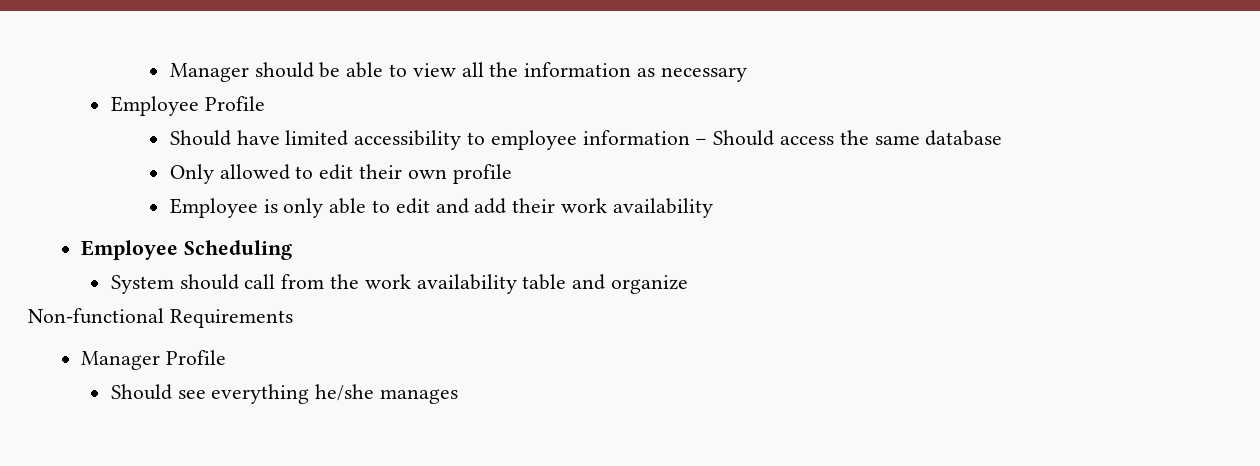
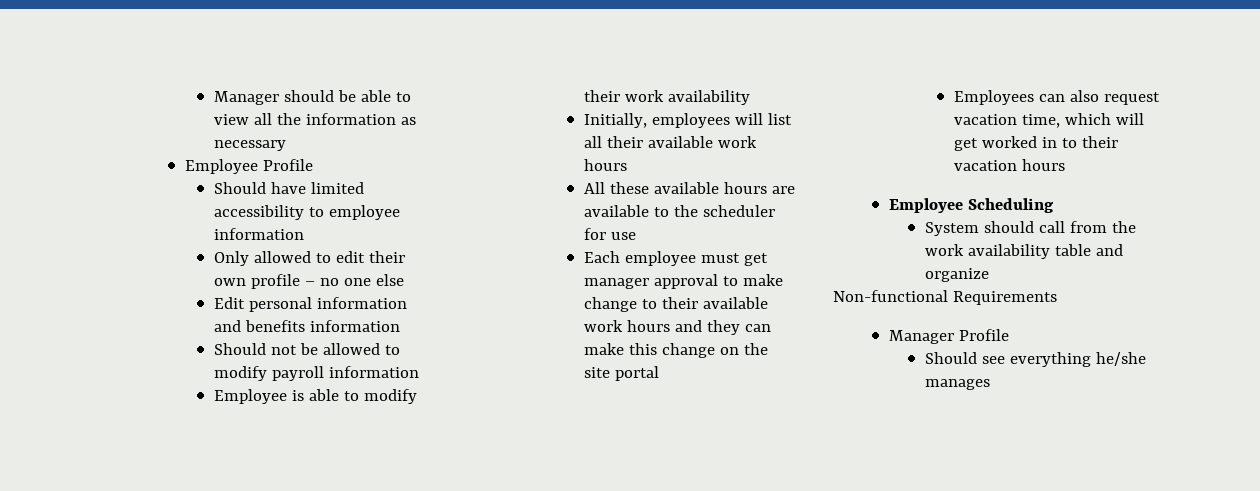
[695,130,1003,146] – Should access the same database -> (304, 234) none
(512, 174) none -> [304,274,404,286] [213,297,407,312] [213,320,400,332] [213,343,400,355] [213,366,419,381] – no one else // Edit personal information and benefits information // Should not be allowed to modify payroll information
[283,198,507,218] only able to edit and add -> [308,389,417,404] able to modify
(713, 208) none -> [583,113,792,128] [583,136,757,148] [583,159,627,171] [583,182,795,194] [583,205,775,217] [583,228,636,240] [583,251,768,266] [583,274,783,289] [583,297,768,312] [583,320,771,335] [583,343,768,358] [583,366,659,381] [953,90,1160,105] [953,113,1144,128] [953,136,1118,151] [953,159,1065,171] // Initially, employees will list all their available work hours // All these available hours are available to the scheduler for use // Each employee must get manager approval to make change to their available work hours and they can make this change on the site portal // Employees can also request vacation time, which will get worked in to their vacation hours

